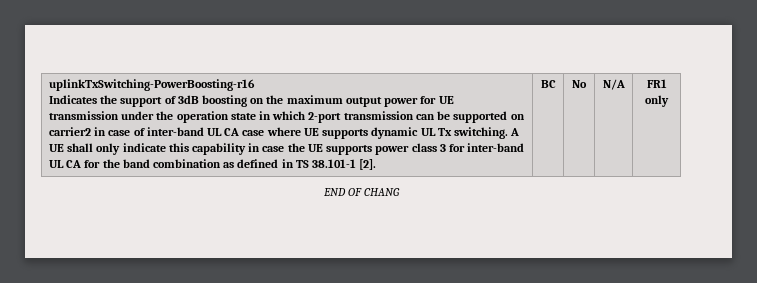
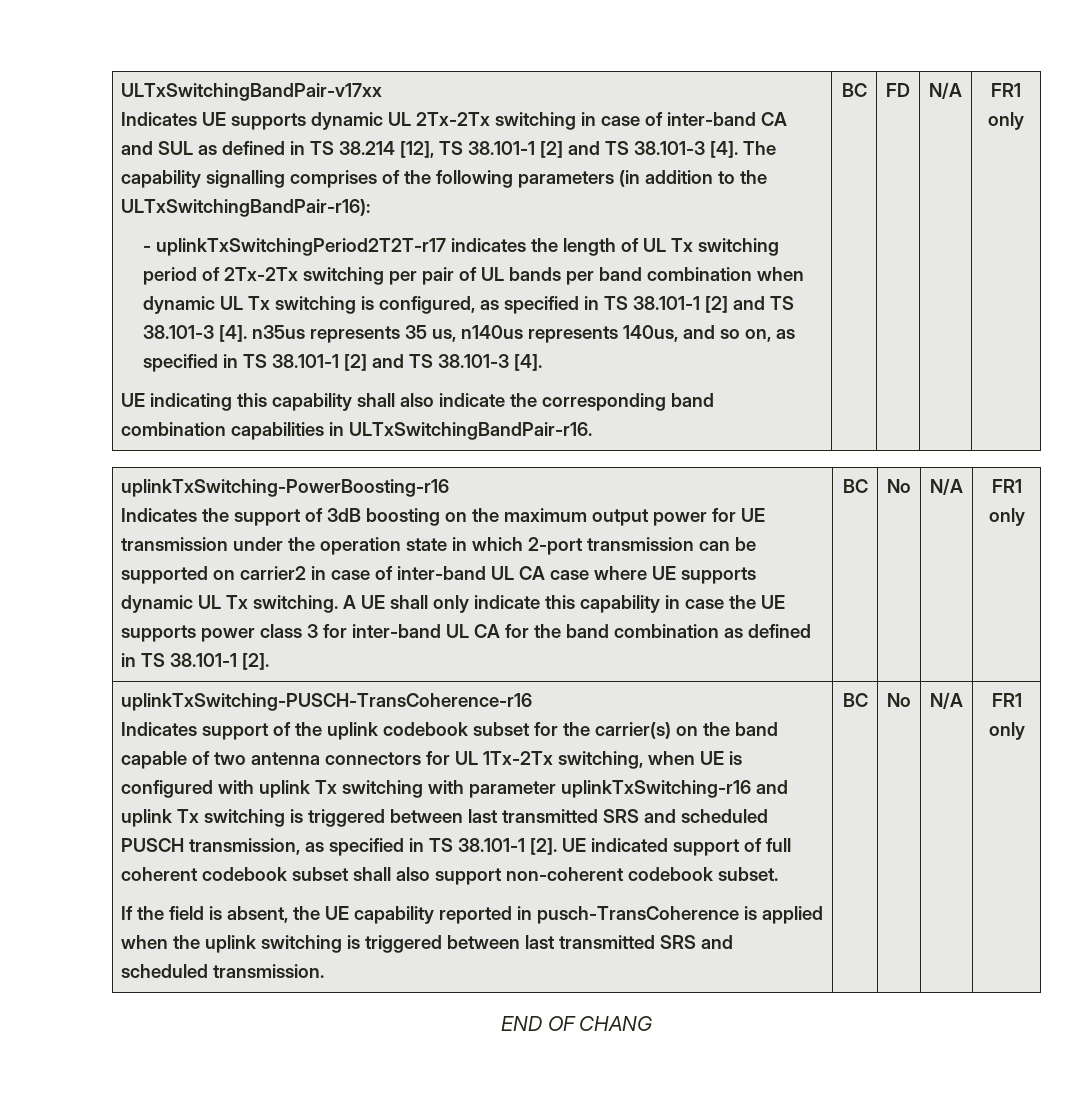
(48, 85) none -> [121,83,383,101] [121,112,788,130] [121,141,777,158] [121,170,768,188] [121,199,371,217] [142,238,779,256] [142,267,804,285] [142,296,794,314] [142,325,795,343] [142,354,542,372] [121,393,715,411] [121,422,593,440] [841,83,867,97] [886,83,910,97] [929,82,962,99] [991,83,1021,97] [988,112,1024,130] ULTxSwitchingBandPair-v17xx // Indicates UE supports dynamic UL 2Tx-2Tx switching in case of inter-band CA and SUL as defined in TS 38.214 [12], TS 38.101-1 [2] and TS 38.101-3 [4]. The capability signalling comprises of the following parameters (in addition to the ULTxSwitchingBandPair-r16): // - uplinkTxSwitchingPeriod2T2T-r17 indicates the length of UL Tx switching period of 2Tx-2Tx switching per pair of UL bands per band combination when dynamic UL Tx switching is configured, as specified in TS 38.101-1 [2] and TS 38.101-3 [4]. n35us represents 35 us, n140us represents 140us, and so on, as specified in TS 38.101-1 [2] and TS 38.101-3 [4]. // UE indicating this capability shall also indicate the corresponding band combination capabilities in ULTxSwitchingBandPair-r16. | BC | FD | N/A | FR1 only //
(669, 101) none -> [121,693,533,711] [121,722,779,740] [121,751,743,769] [121,780,789,798] [121,809,769,827] [121,838,792,856] [121,867,779,885] [121,906,824,924] [121,935,734,953] [121,964,325,978] [842,693,868,707] [887,693,911,707] [930,692,963,709] [991,693,1022,707] [988,722,1025,740] // uplinkTxSwitching-PUSCH-TransCoherence-r16 // Indicates support of the uplink codebook subset for the carrier(s) on the band capable of two antenna connectors for UL 1Tx-2Tx switching, when UE is configured with uplink Tx switching with parameter uplinkTxSwitching-r16 and uplink Tx switching is triggered between last transmitted SRS and scheduled PUSCH transmission, as specified in TS 38.101-1 [2]. UE indicated support of full coherent codebook subset shall also support non-coherent codebook subset. // If the field is absent, the UE capability reported in pusch-TransCoherence is applied when the uplink switching is triggered between last transmitted SRS and scheduled transmission. | BC | No | N/A | FR1 only

